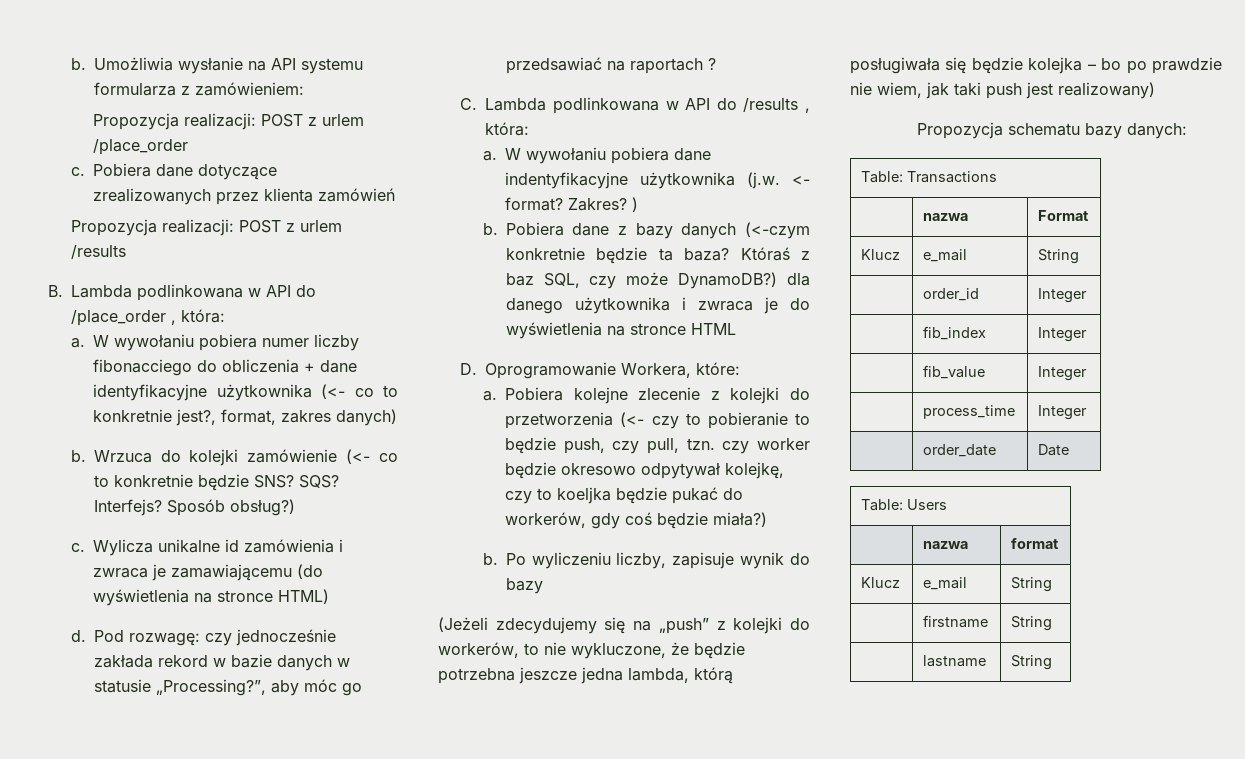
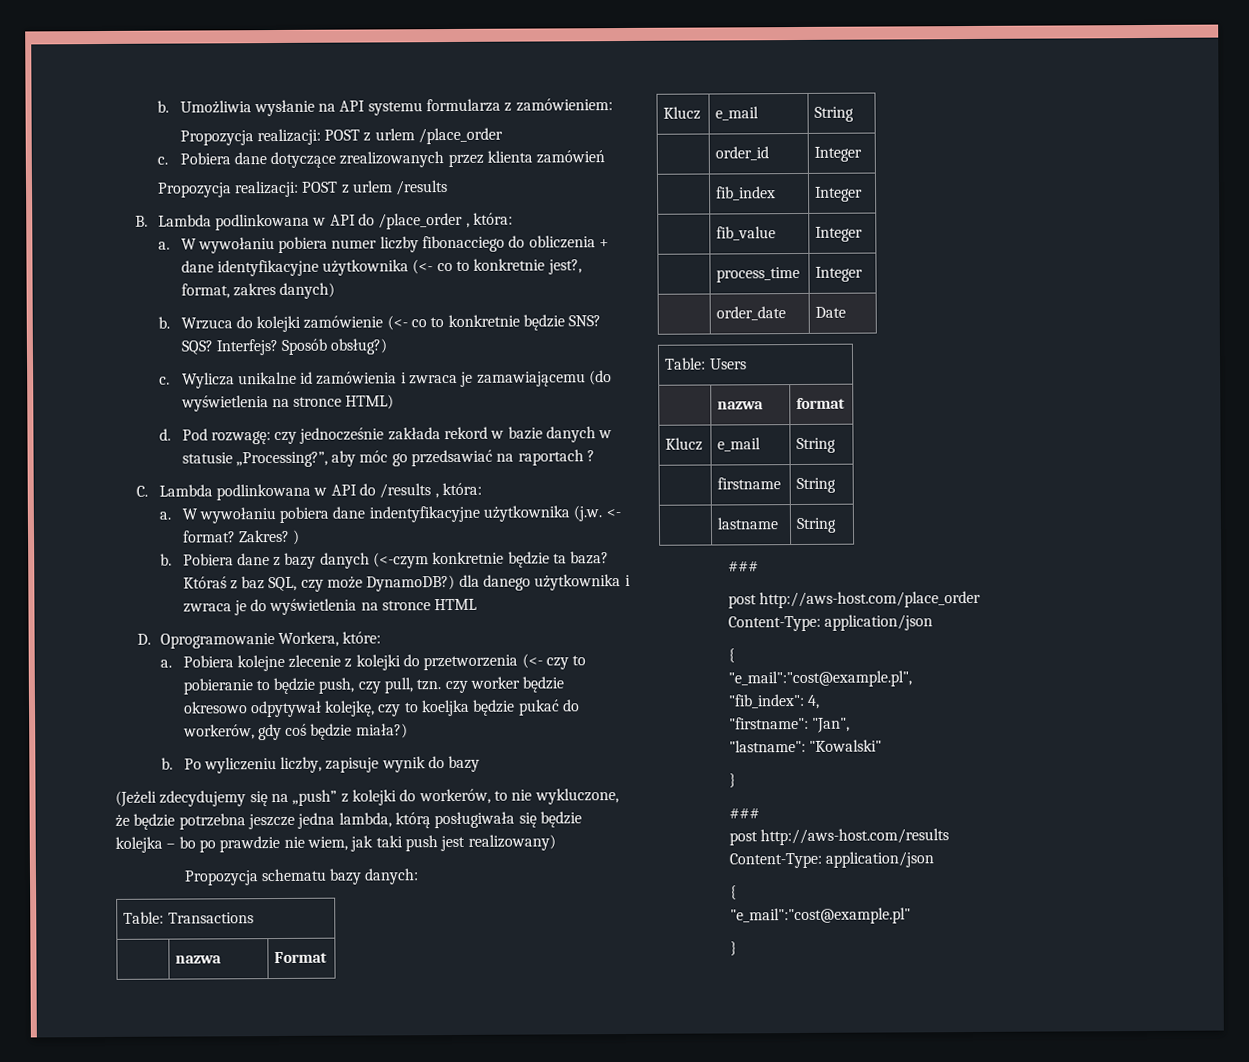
(1053, 662) none -> [727,561,759,572] [727,590,981,609] [727,614,933,632] [727,648,735,663] [727,670,912,688] [727,693,820,709] [728,716,850,733] [728,739,882,753] [728,773,736,788] [728,808,760,819] [728,828,949,846] [728,851,934,869] [729,885,737,900] [729,907,911,925] [729,941,737,956] // ### // post http://aws-host.com/place_order // Content-Type: application/json // { // "e_mail":"cost@example.pl", // "fib_index": 4, // "firstname": "Jan", // "lastname": "Kowalski" // } // ### // post http://aws-host.com/results // Content-Type: application/json // { // "e_mail":"cost@example.pl" // }

